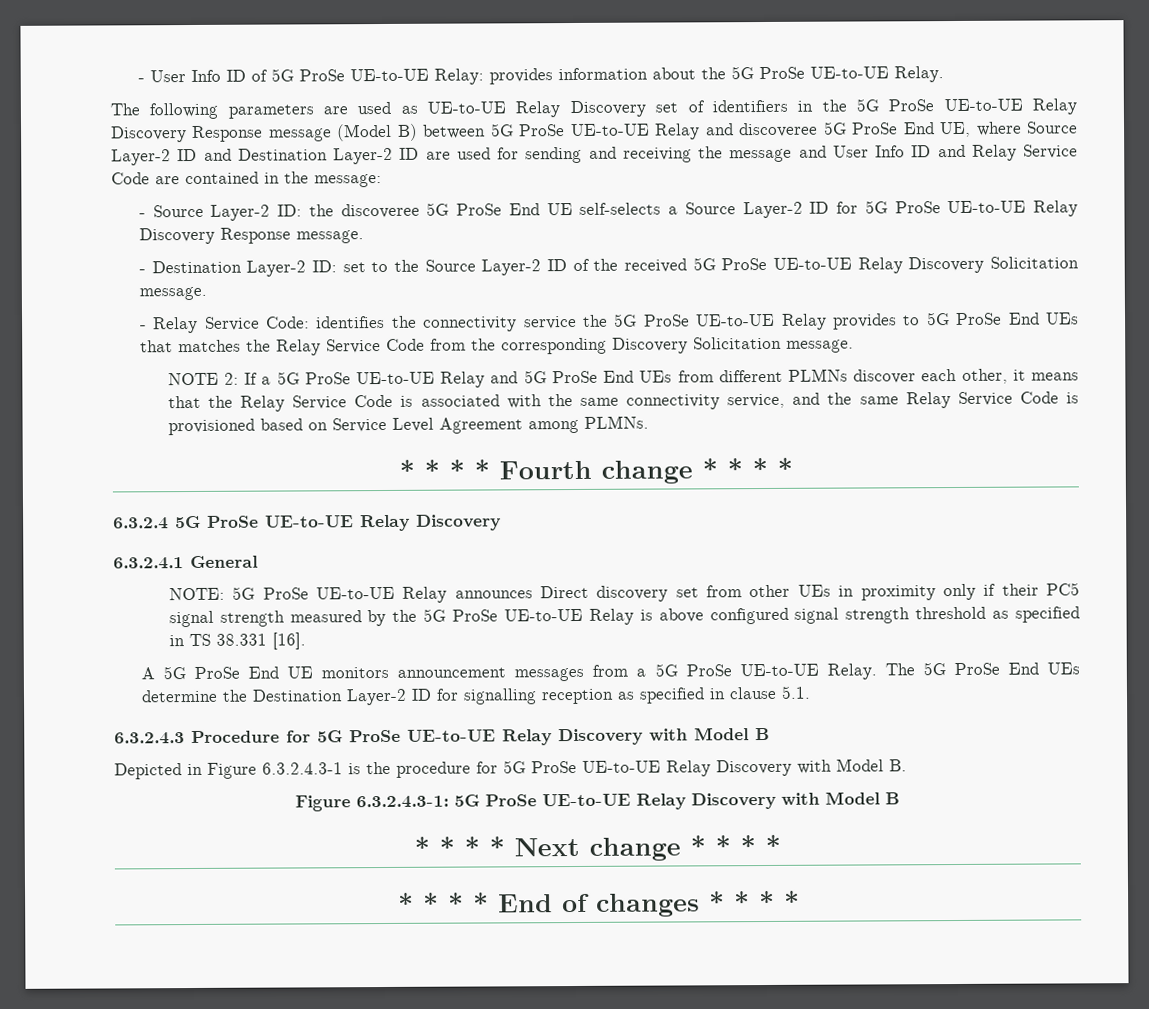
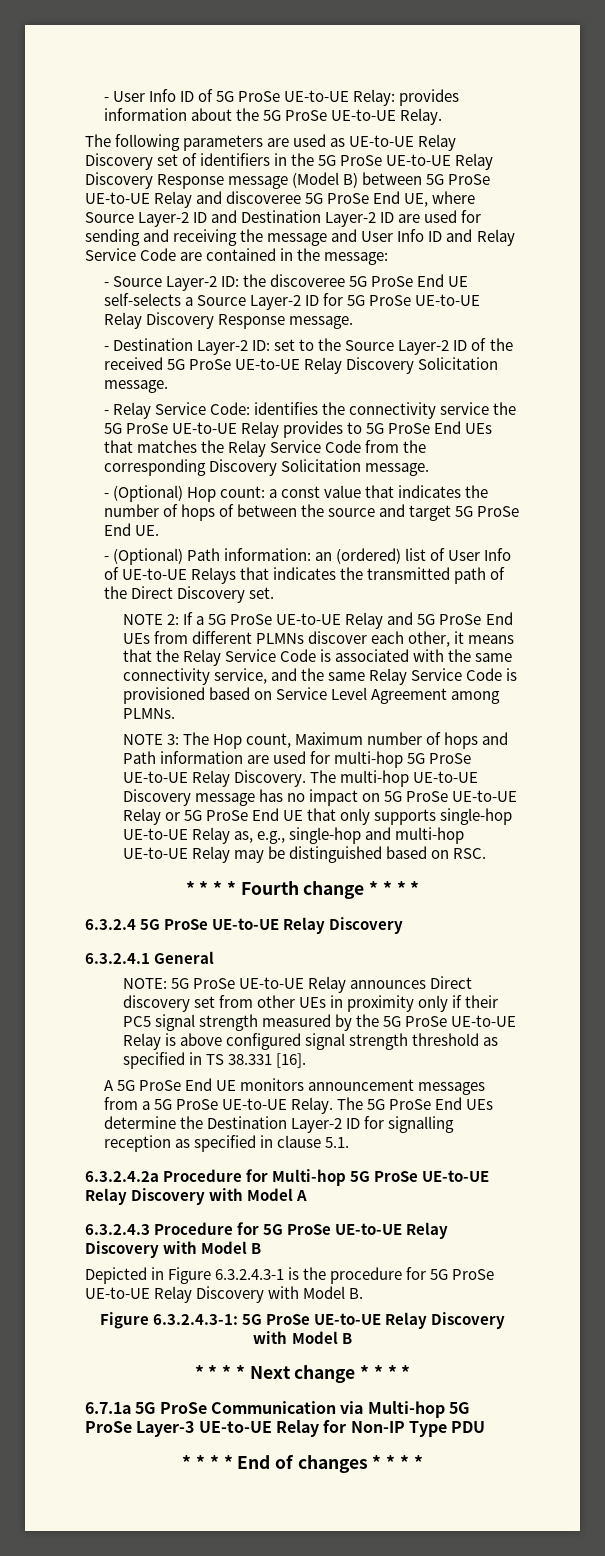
(854, 346) none -> [103,485,489,502] [103,504,520,521] [103,523,160,536] [103,548,512,565] [103,567,506,584] [103,586,275,603] // - (Optional) Hop count: a const value that indicates the number of hops of between the source and target 5G ProSe End UE. // - (Optional) Path information: an (ordered) list of User Info of UE-to-UE Relays that indicates the transmitted path of the Direct Discovery set.
(649, 422) none -> [122,732,509,749] [122,751,472,768] [122,770,479,787] [122,789,518,806] [122,808,513,825] [122,827,465,844] [122,846,487,863] // NOTE 3: The Hop count, Maximum number of hops and Path information are used for multi-hop 5G ProSe UE-to-UE Relay Discovery. The multi-hop UE-to-UE Discovery message has no impact on 5G ProSe UE-to-UE Relay or 5G ProSe End UE that only supports single-hop UE-to-UE Relay as, e.g., single-hop and multi-hop UE-to-UE Relay may be distinguished based on RSC.
(811, 692) none -> [85,1169,490,1186] [85,1188,308,1205] // 6.3.2.4.2a Procedure for Multi-hop 5G ProSe UE-to-UE Relay Discovery with Model A
(781, 845) none -> [85,1401,469,1418] [85,1420,486,1437] // 6.7.1a 5G ProSe Communication via Multi-hop 5G ProSe Layer-3 UE-to-UE Relay for Non-IP Type PDU

